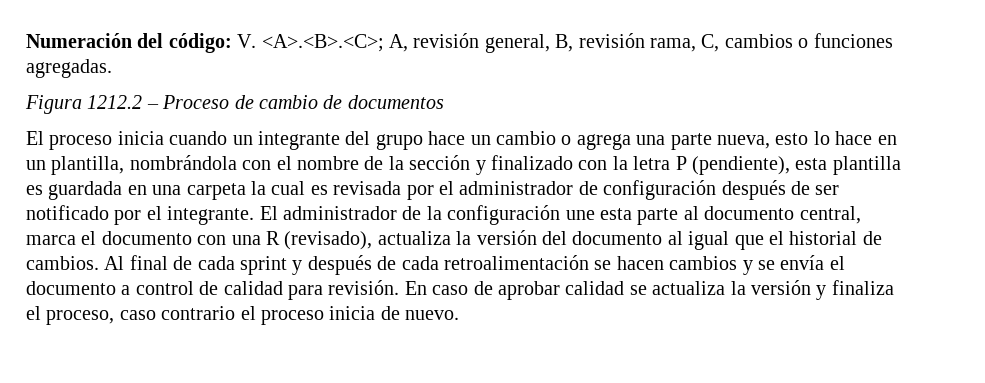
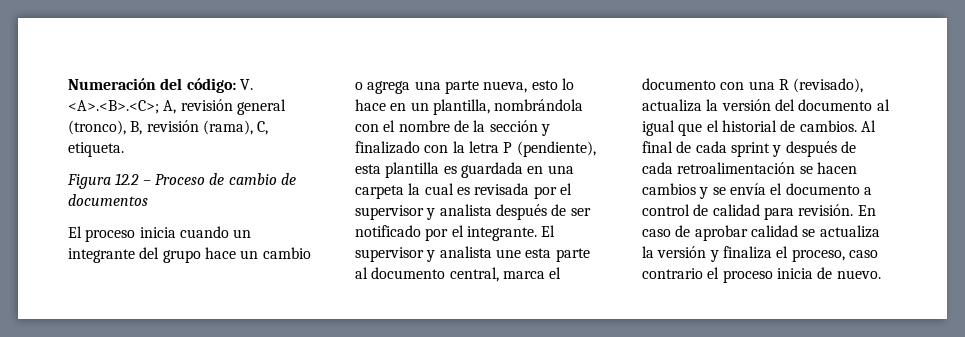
[484,33,893,53] [26,59,112,78] general, B, revisión rama, C, cambios o funciones agregadas. -> [236,99,286,115] [68,120,269,135] [68,142,124,157] general (tronco), B, revisión (rama), C, etiqueta.
[87,95,143,109] 1212.2 -> [115,173,140,185] 12.2
[459,180,717,200] administrador de configuración -> [355,204,492,220] supervisor y analista
[283,205,561,225] administrador de la configuración -> [355,246,492,262] supervisor y analista

